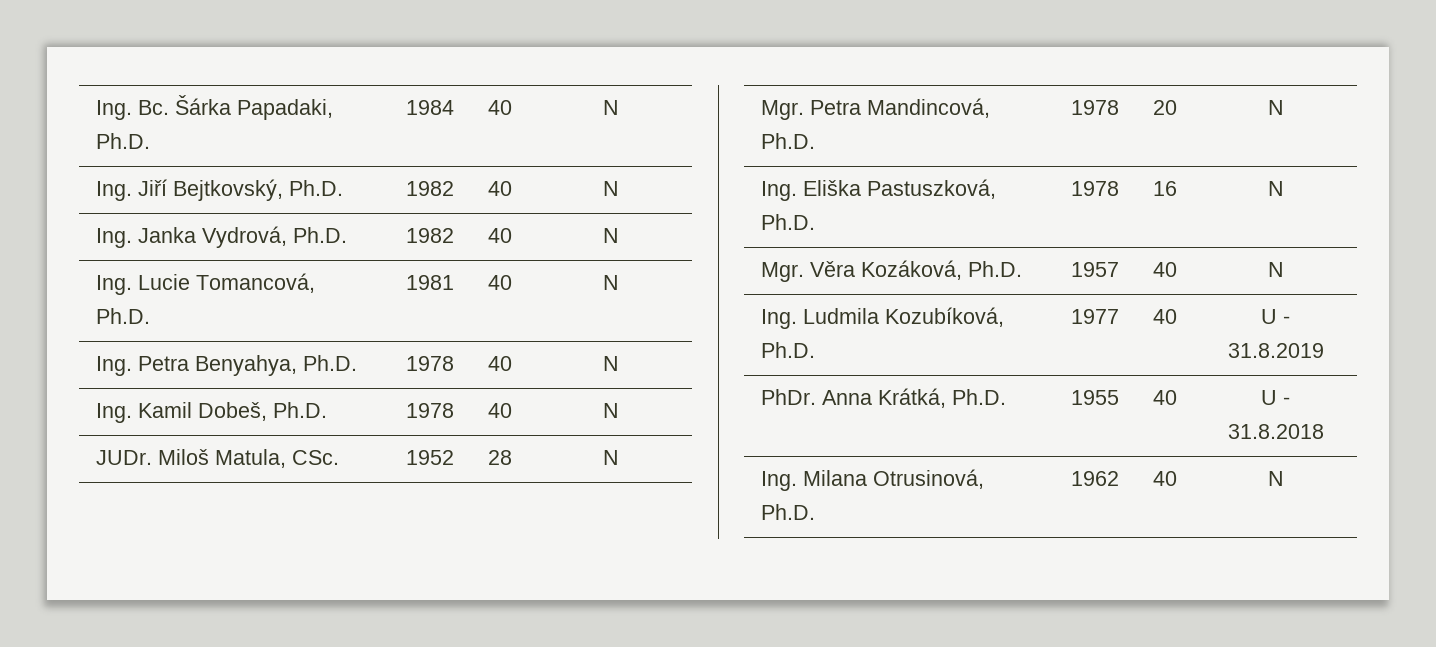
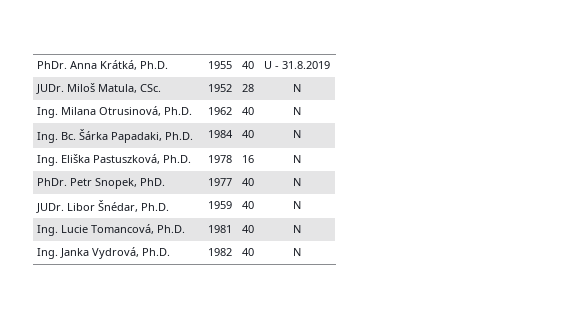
(95, 110) none -> [37,60,169,70] [207,61,232,69] [241,61,254,69] [264,61,330,69] [36,83,162,94] [207,84,232,92] [241,84,254,92] [293,84,301,92] [37,106,193,118] [207,107,232,115] [241,107,254,115] [293,107,301,115] PhDr. Anna Krátká, Ph.D. | 1955 | 40 | U - 31.8.2019 // JUDr. Miloš Matula, CSc. | 1952 | 28 | N // Ing. Milana Otrusinová, Ph.D. | 1962 | 40 | N //
[137,179,343,201] [405,181,454,196] [488,181,512,196] [602,181,619,196] [95,226,347,248] [405,228,454,243] Jiří Bejtkovský, Ph.D. | 1982 | 40 | N // Ing. Janka Vydrová, Ph.D. | 1982 -> [61,154,192,164] [207,155,232,163] [241,155,254,163] [293,155,301,163] [37,178,166,189] [207,178,232,186] [241,178,254,186] [293,178,301,186] [36,200,170,213] [207,201,232,209] Eliška Pastuszková, Ph.D. | 1978 | 16 | N // PhDr. Petr Snopek, PhD. | 1977 | 40 | N // JUDr. Libor Šnédar, Ph.D. | 1959
[137,355,357,376] [405,356,454,371] [488,356,512,371] [602,356,619,371] [95,402,327,423] [405,403,454,418] [488,403,512,418] [602,403,619,418] [95,449,339,468] [405,450,454,465] [488,450,512,465] [602,450,619,465] [760,98,990,120] [760,133,815,149] [1070,100,1119,115] [1153,100,1177,115] [1267,100,1284,115] [760,179,996,201] [760,214,815,230] [1070,181,1119,196] [1153,181,1177,196] [1267,181,1284,196] [760,260,1022,282] [1070,262,1119,277] [1153,262,1177,277] [1267,262,1284,277] [760,307,1004,329] [760,342,815,358] [1070,309,1119,324] [1153,309,1177,324] [1261,309,1290,324] [1227,343,1324,358] [760,388,1006,408] [1070,390,1119,405] [1153,390,1177,405] [1261,390,1290,405] [1227,424,1324,439] [760,469,984,491] [760,504,815,520] [1070,471,1119,486] [1153,471,1177,486] [1267,471,1284,486] Petra Benyahya, Ph.D. | 1978 | 40 | N // Ing. Kamil Dobeš, Ph.D. | 1978 | 40 | N // JUDr. Miloš Matula, CSc. | 1952 | 28 | N // Mgr. Petra Mandincová, Ph.D. | 1978 | 20 | N // Ing. Eliška Pastuszková, Ph.D. | 1978 | 16 | N // Mgr. Věra Kozáková, Ph.D. | 1957 | 40 | N // Ing. Ludmila Kozubíková, Ph.D. | 1977 | 40 | U - 31.8.2019 // PhDr. Anna Krátká, Ph.D. | 1955 | 40 | U - 31.8.2018 // Ing. Milana Otrusinová, Ph.D. | 1962 | 40 | N -> [60,247,171,259] [207,248,232,256] [241,248,254,256] [293,248,301,256] Janka Vydrová, Ph.D. | 1982 | 40 | N

